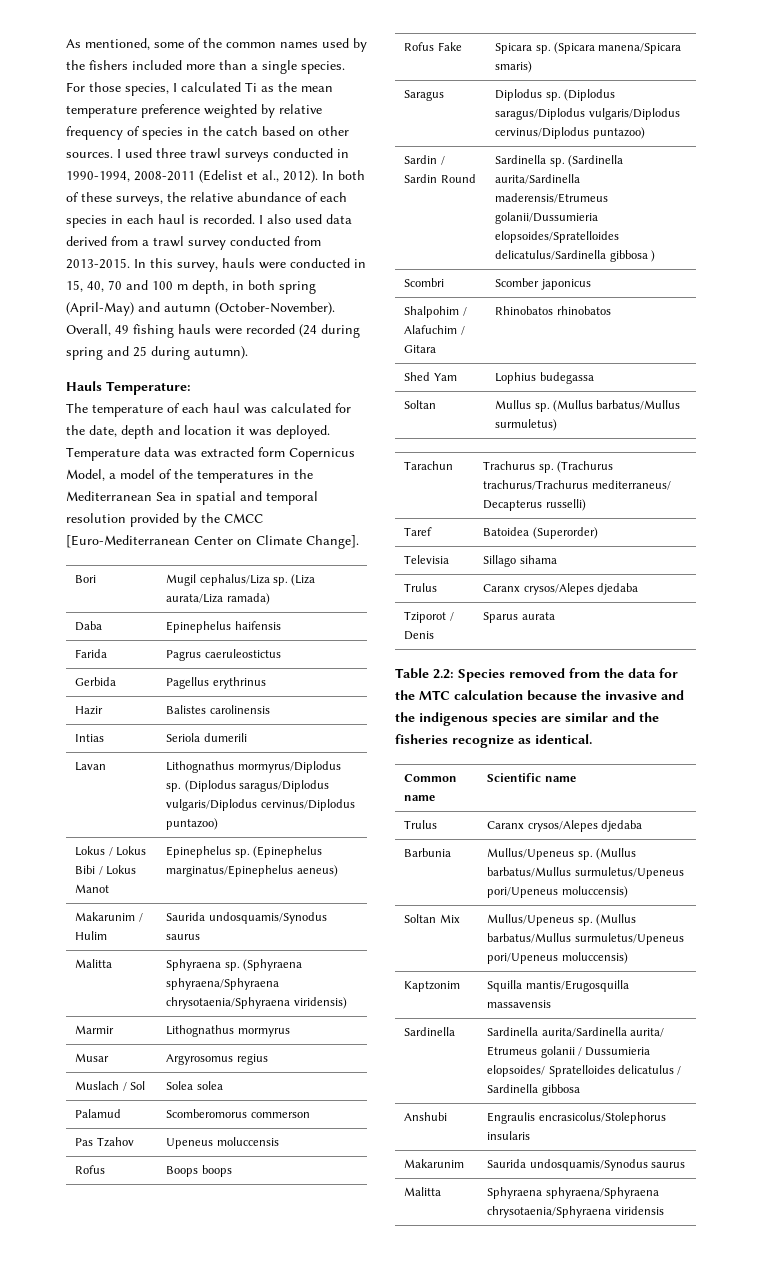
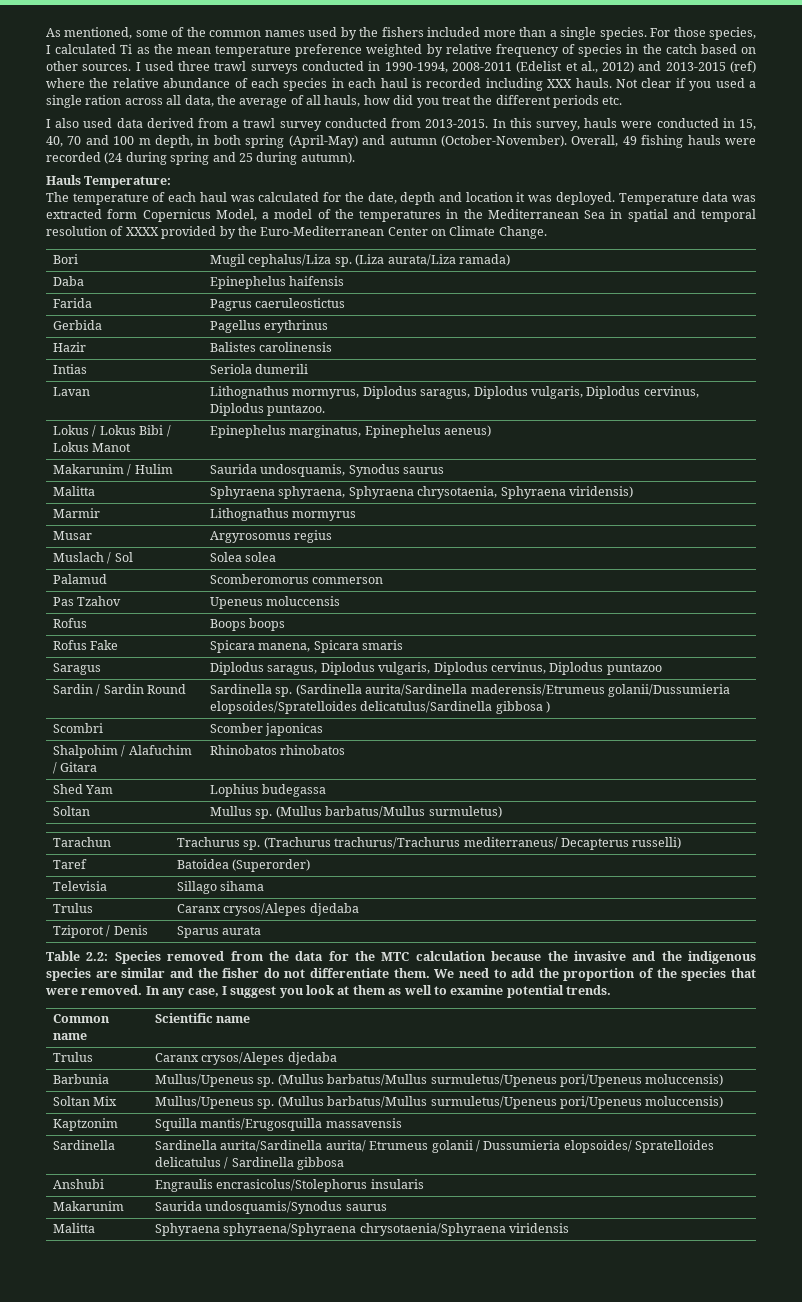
[283,170,365,183] [66,192,163,206] 2012). In both of these surveys, -> [602,61,756,73] [46,78,85,88] 2012) and 2013-2015 (ref) where
[203,214,255,224] recorded. -> [426,78,756,91] [46,95,623,108] recorded including XXX hauls. Not clear if you used a single ration across all data, the average of all hauls, how did you treat the different periods etc. //
(126, 518) none -> [110,226,159,236] of XXXX
[224,513,263,523] [66,535,190,548] CMCC [Euro-Mediterranean -> [260,226,385,236] Euro-Mediterranean
[306,535,359,549] Change]. -> [498,226,547,239] Change.
[237,761,341,773] [166,780,330,792] [166,799,355,811] [166,818,219,830] mormyrus/Diplodus sp. (Diplodus saragus/Diplodus vulgaris/Diplodus cervinus/Diplodus puntazoo) -> [292,386,699,399] [210,403,326,416] mormyrus, Diplodus saragus, Diplodus vulgaris, Diplodus cervinus, Diplodus puntazoo.
[234,846,323,858] [166,865,294,877] sp. (Epinephelus marginatus/Epinephelus -> [289,425,441,438] marginatus, Epinephelus
[208,912,327,924] [166,934,201,940] [75,959,113,968] [166,959,303,971] [166,978,280,990] [166,997,291,1009] undosquamis/Synodus saurus // Malitta | Sphyraena sp. (Sphyraena sphyraena/Sphyraena chrysotaenia/Sphyraena -> [260,464,445,477] [53,486,96,496] [210,486,566,499] undosquamis, Synodus saurus // Malitta | Sphyraena sphyraena, Sphyraena chrysotaenia, Sphyraena
[535,42,682,54] [495,61,533,73] [404,90,445,101] [495,89,616,101] [495,108,680,120] [495,127,645,139] sp. (Spicara manena/Spicara smaris) // Saragus | Diplodus sp. (Diplodus saragus/Diplodus vulgaris/Diplodus cervinus/Diplodus puntazoo) -> [258,640,404,653] [53,663,102,675] [210,662,662,675] manena, Spicara smaris // Saragus | Diplodus saragus, Diplodus vulgaris, Diplodus cervinus, Diplodus puntazoo
[540,279,591,290] japonicus -> [265,723,324,736] japonicas
[395,734,592,748] fisheries recognize as identical. -> [222,968,757,981] [45,985,611,998] fisher do not differentiate them. We need to add the proportion of the species that were removed. In any case, I suggest you look at them as well to examine potential trends.

